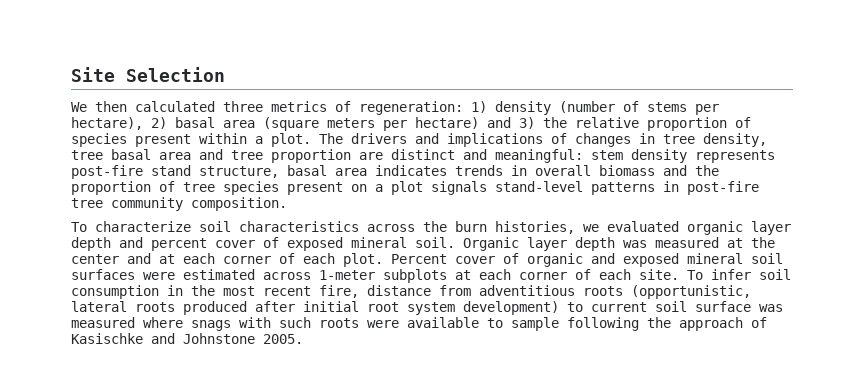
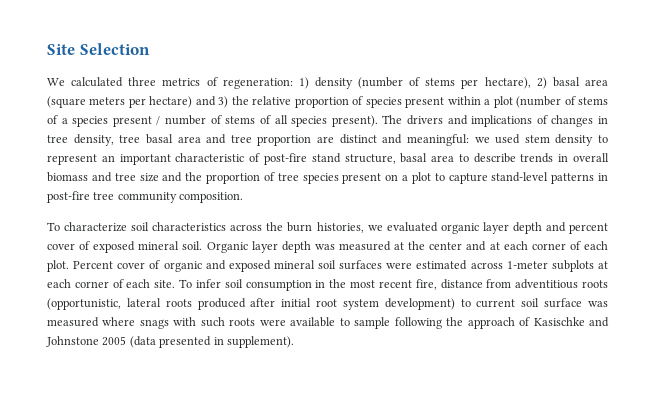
[95,101,127,112] then -> (65, 82) none
[271,133,311,147] plot. -> [493,96,609,108] [47,115,378,127] plot (number of stems of a species present / number of stems of all species present).
[591,149,775,163] stem density represents -> [474,134,608,146] [47,153,261,165] we used stem density to represent an important characteristic of
[375,165,447,176] indicates -> [458,153,516,163] to describe
(687, 170) none -> [114,172,183,182] tree size and
[431,181,487,195] signals -> [434,173,488,184] to capture
[263,334,303,344] 2005. -> [102,336,294,348] 2005 (data presented in supplement).

